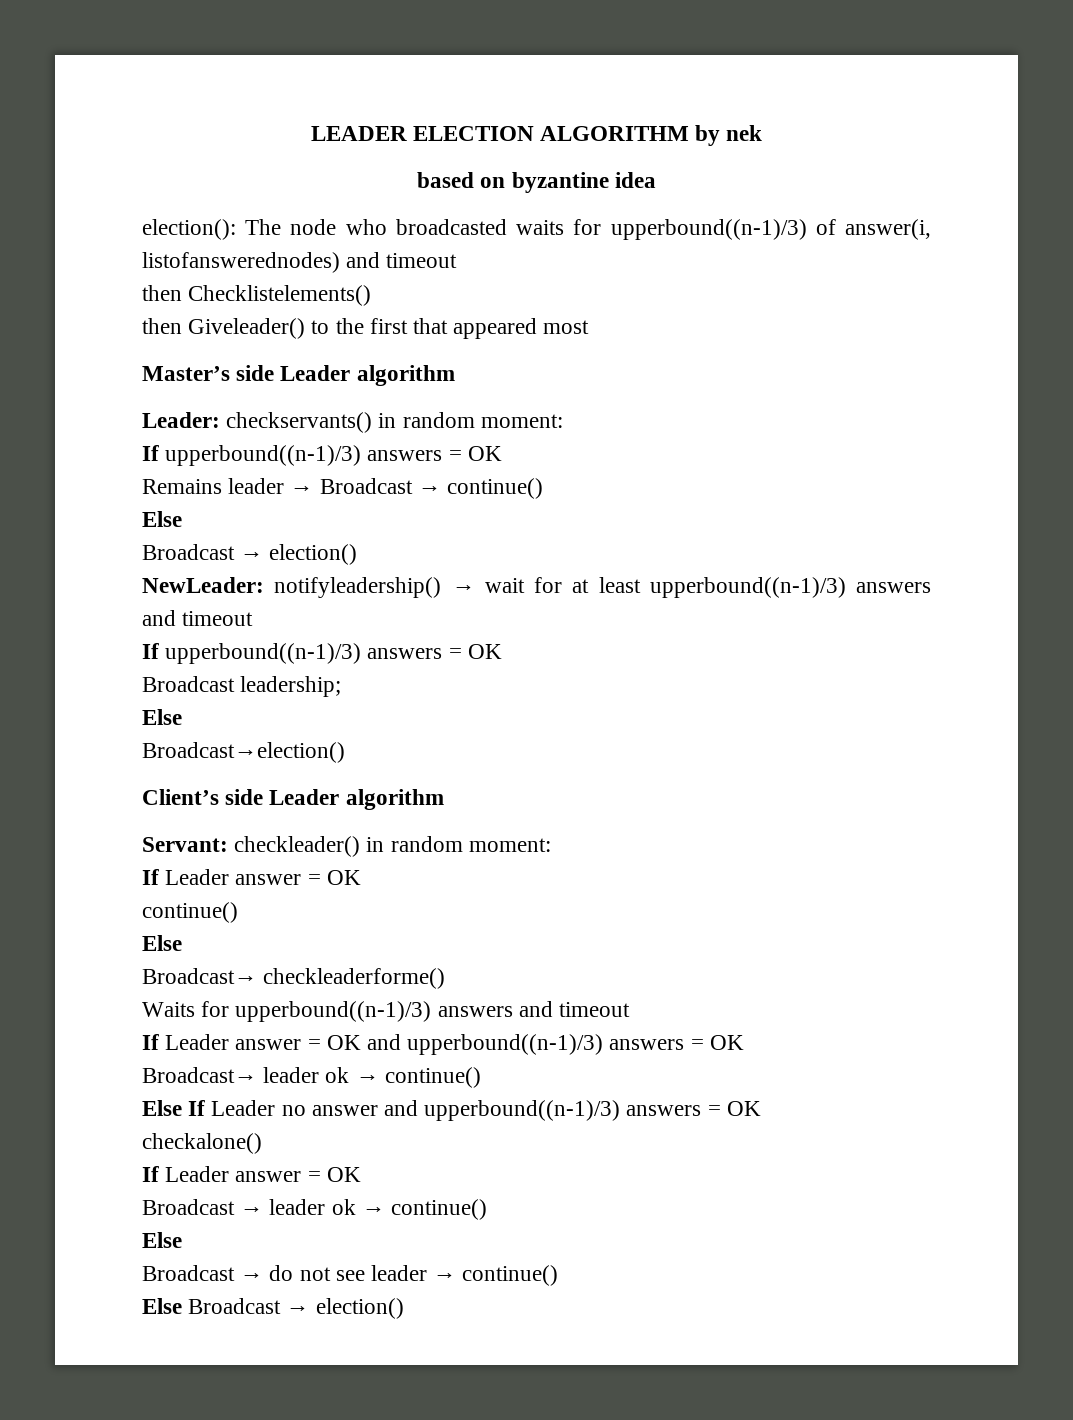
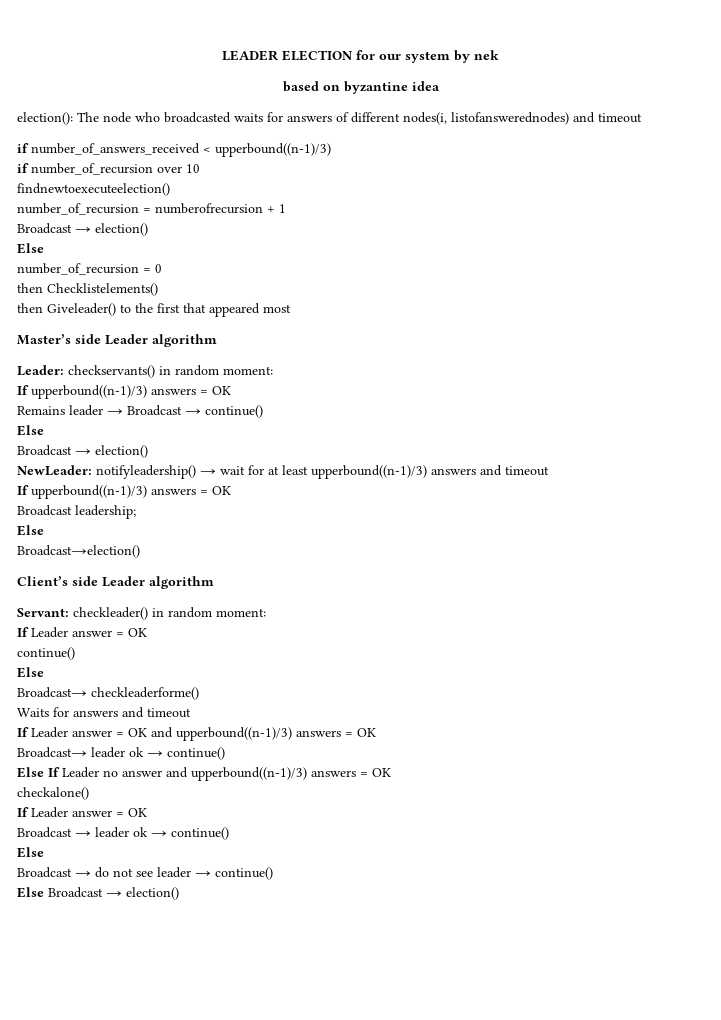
[540,126,689,141] ALGORITHM -> [356,50,450,63] for our system
[610,219,931,240] upperbound((n-1)/3) of answer(i, -> [287,112,447,125] answers of different nodes(i,
(458, 260) none -> [17,143,331,157] [17,163,200,175] [17,183,170,196] [17,203,286,215] [17,223,148,236] [17,243,44,254] [17,263,162,275] // if number_of_answers_received < upperbound((n-1)/3) // if number_of_recursion over 10 // findnewtoexecuteelection() // number_of_recursion = numberofrecursion + 1 // Broadcast → election() // Else // number_of_recursion = 0
[235,1001,432,1022] upperbound((n-1)/3) -> (69, 712) none

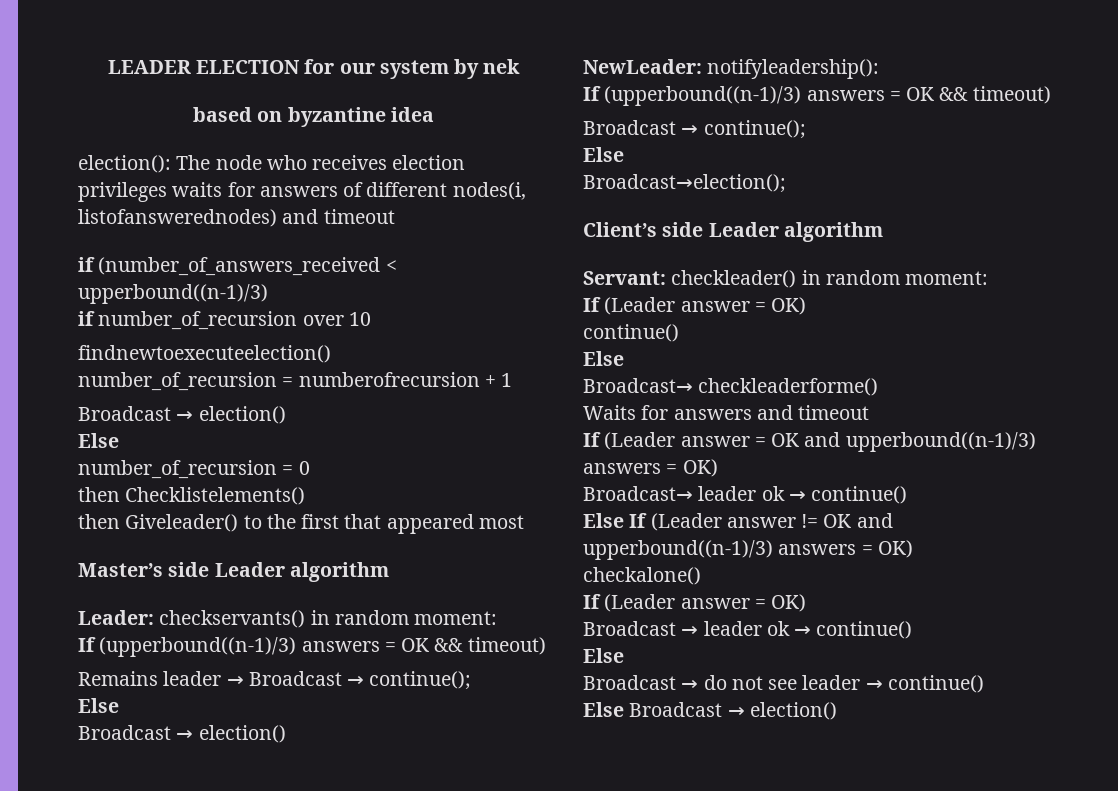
[164,112,231,123] broadcasted -> [312,155,466,170] [78,182,167,202] receives election privileges
[31,143,200,155] number_of_answers_received -> [98,257,381,276] (number_of_answers_received
[31,385,231,399] upperbound((n-1)/3) answers = ΟΚ -> [99,637,546,657] (upperbound((n-1)/3) answers = ΟΚ && timeout)
[205,405,263,418] continue() -> [369,671,472,690] continue();
[96,465,549,479] [17,485,231,499] [17,505,136,519] [17,525,44,536] [17,545,140,558] notifyleadership() → wait for at least upperbound((n-1)/3) answers and timeout // If upperbound((n-1)/3) answers = ΟΚ // Broadcast leadership; // Else // Broadcast→election() -> [707,59,880,79] [583,86,1051,106] [583,120,806,139] [583,147,624,162] [583,174,786,193] notifyleadership(): // If (upperbound((n-1)/3) answers = ΟΚ && timeout) // Broadcast → continue(); // Else // Broadcast→election();
[31,627,147,638] Leader answer = OK -> [604,297,807,315] (Leader answer = OK)
[31,727,68,738] Leader -> [604,432,676,450] (Leader
[357,728,376,737] OK -> [682,459,718,477] OK)
[62,767,391,781] Leader no answer and upperbound((n-1)/3) answers = OK -> [650,513,893,531] [583,540,913,560] (Leader answer != OK and upperbound((n-1)/3) answers = OK)
[31,807,147,818] Leader answer = OK -> [604,594,807,612] (Leader answer = OK)

